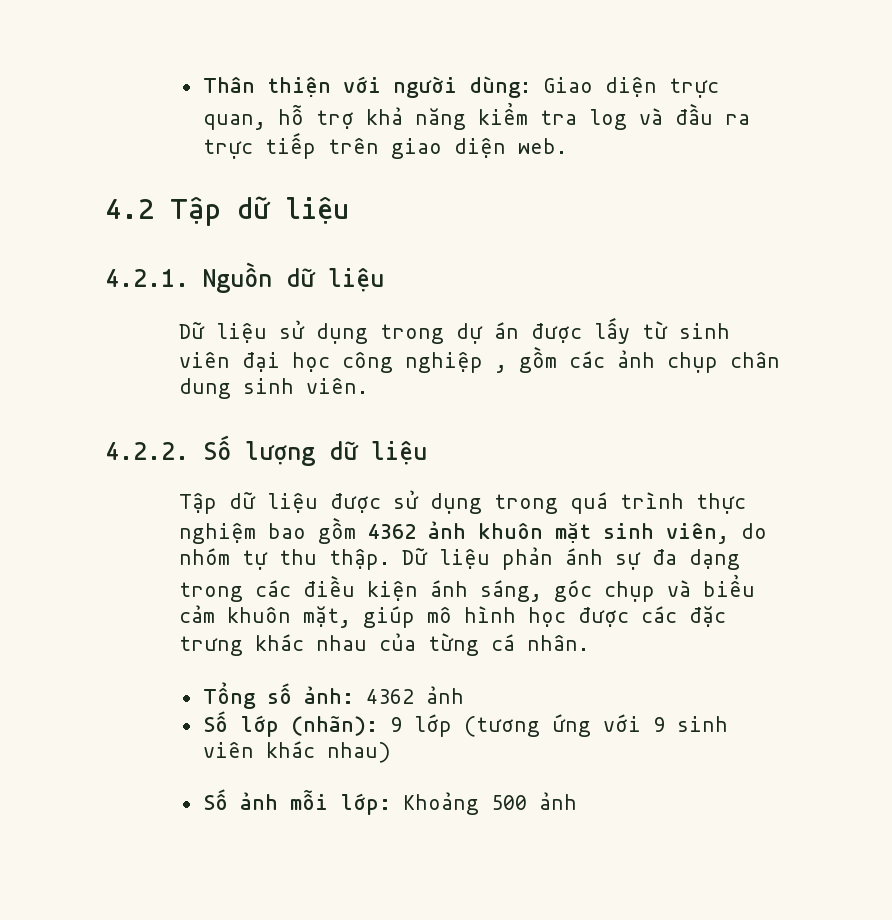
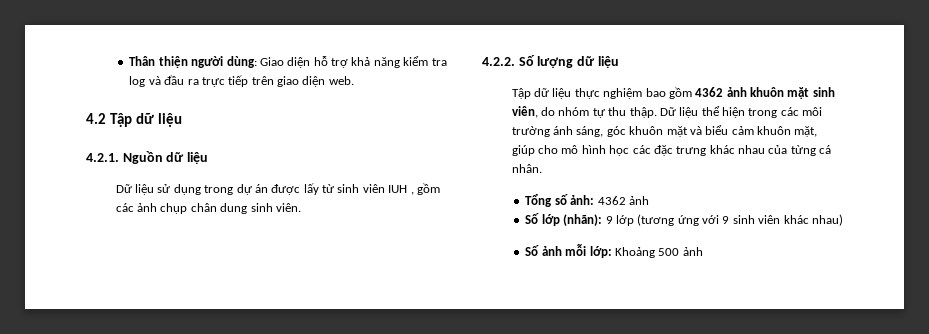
[342,76,381,93] với -> (188, 62) none
[668,78,719,98] [202,114,266,130] trực quan, -> (311, 62) none
[241,352,483,373] đại học công nghiệp -> [388,185,408,193] IUH
[329,490,684,514] được sử dụng trong quá trình -> (572, 93) none
[501,547,740,570] [178,575,418,602] phản ánh sự đa dạng trong các điều kiện -> [701,106,823,118] [511,126,550,137] thể hiện trong các môi trường
[603,581,655,602] chụp -> [629,126,688,137] khuôn mặt
(415, 617) none -> [538,145,559,154] cho
[577,607,629,627] được -> (630, 150) none

